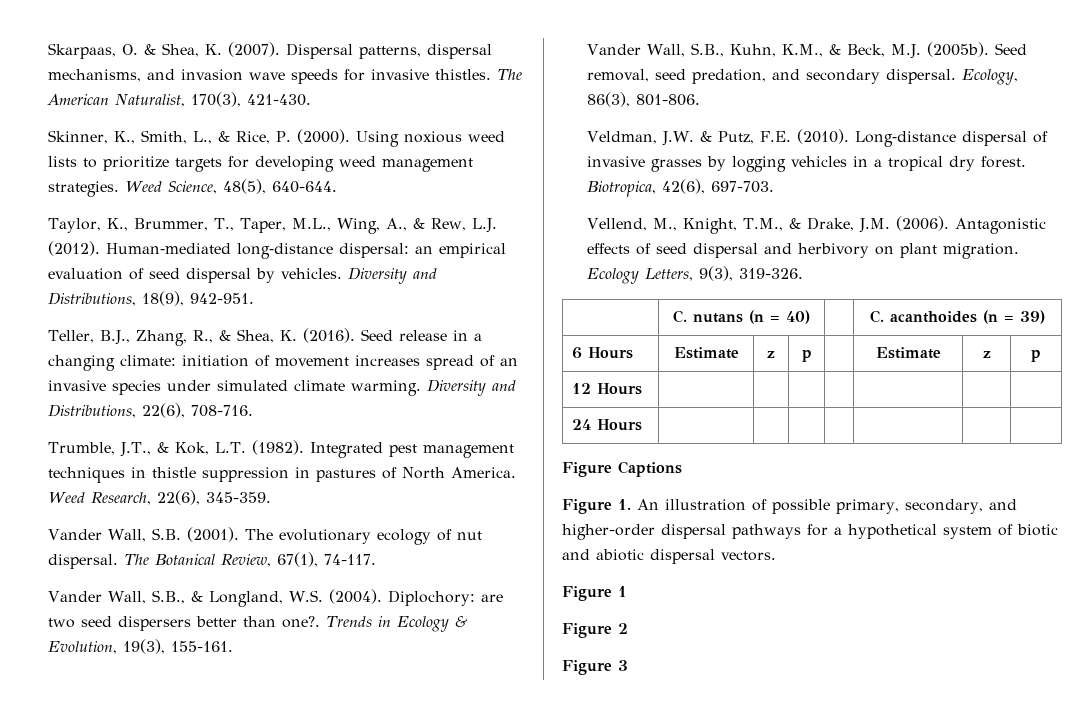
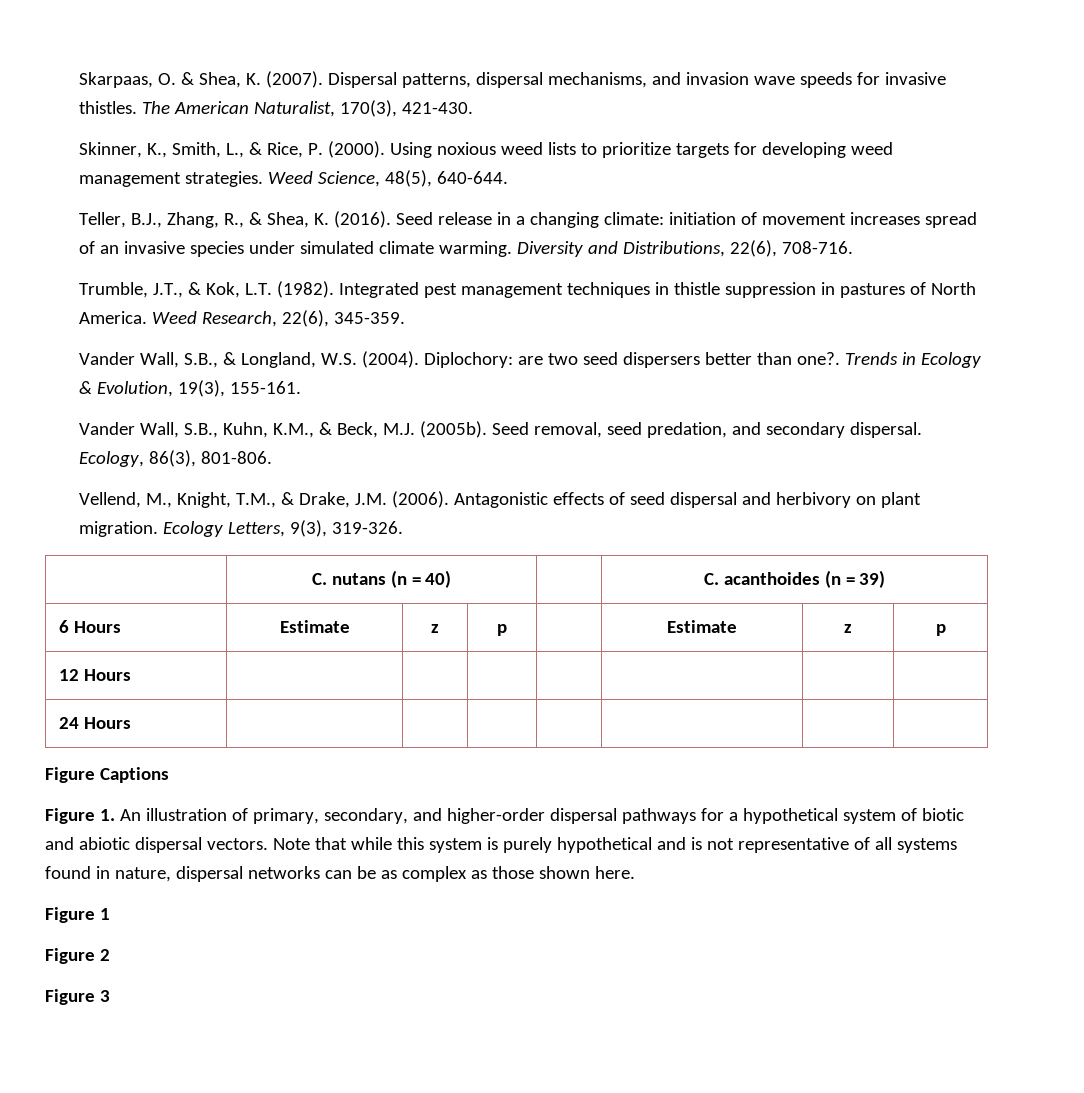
[48,218,498,234] [48,241,507,259] [48,267,438,284] [48,291,255,306] // Taylor, K., Brummer, T., Taper, M.L., Wing, A., & Rew, L.J. (2012). Human‐mediated long‐distance dispersal: an empirical evaluation of seed dispersal by vehicles. Diversity and Distributions, 18(9), 942-951. -> (509, 177) none
[48,527,483,545] [48,552,377,569] // Vander Wall, S.B. (2001). The evolutionary ecology of nut dispersal. The Botanical Review, 67(1), 74-117. -> (406, 318) none
[587,129,1049,147] [587,156,1027,172] [587,179,775,197] // Veldman, J.W. & Putz, F.E. (2010). Long‐distance dispersal of invasive grasses by logging vehicles in a tropical dry forest. Biotropica, 42(6), 697-703. -> (273, 457) none
[772,499,830,514] possible -> (248, 814) none
(776, 556) none -> [272,837,957,853] [45,866,635,882] Note that while this system is purely hypothetical and is not representative of all systems found in nature, dispersal networks can be as complex as those shown here.

